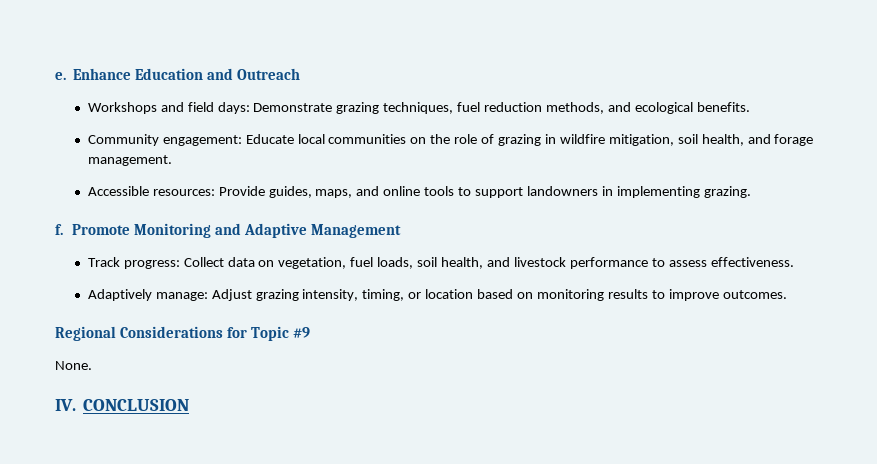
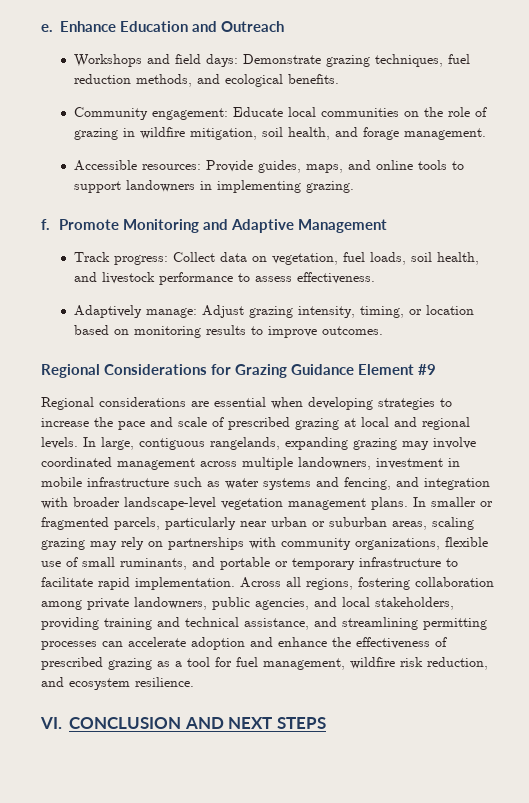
[251,326,311,341] [55,361,92,370] [55,399,190,411] Topic #9 // None. // IV. CONCLUSION -> [235,364,436,378] [41,397,452,410] [41,417,470,430] [41,437,476,450] [41,457,460,470] [41,477,490,490] [41,497,493,510] [41,517,474,530] [41,537,488,550] [41,557,458,570] [41,577,494,590] [41,597,454,610] [41,617,487,630] [41,637,447,650] [41,657,488,670] [41,677,194,690] [40,717,326,729] Grazing Guidance Element #9 // Regional considerations are essential when developing strategies to increase the pace and scale of prescribed grazing at local and regional levels. In large, contiguous rangelands, expanding grazing may involve coordinated management across multiple landowners, investment in mobile infrastructure such as water systems and fencing, and integration with broader landscape-level vegetation management plans. In smaller or fragmented parcels, particularly near urban or suburban areas, scaling grazing may rely on partnerships with community organizations, flexible use of small ruminants, and portable or temporary infrastructure to facilitate rapid implementation. Across all regions, fostering collaboration among private landowners, public agencies, and local stakeholders, providing training and technical assistance, and streamlining permitting processes can accelerate adoption and enhance the effectiveness of prescribed grazing as a tool for fuel management, wildfire risk reduction, and ecosystem resilience. // VI. CONCLUSION AND NEXT STEPS

